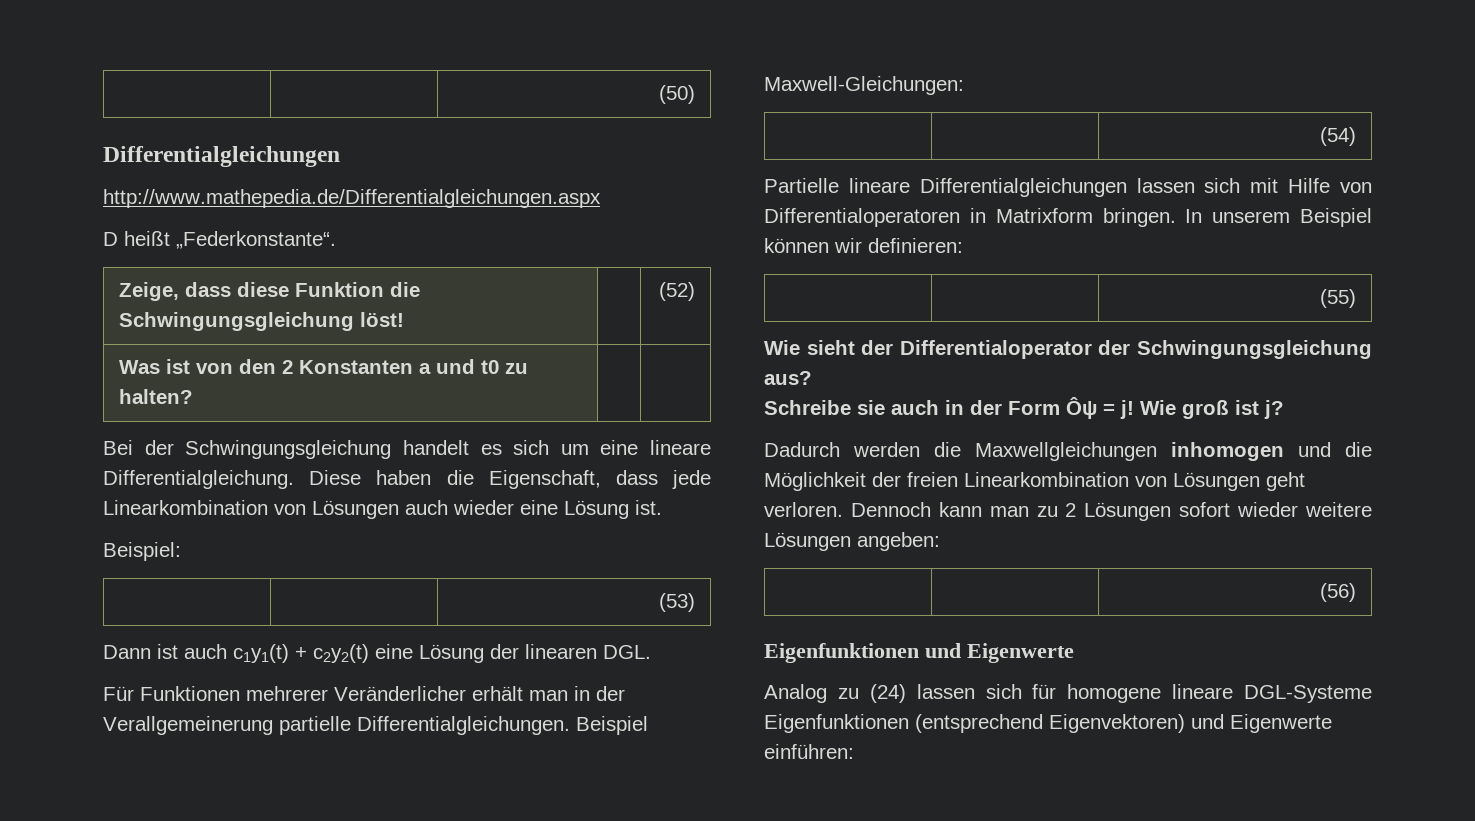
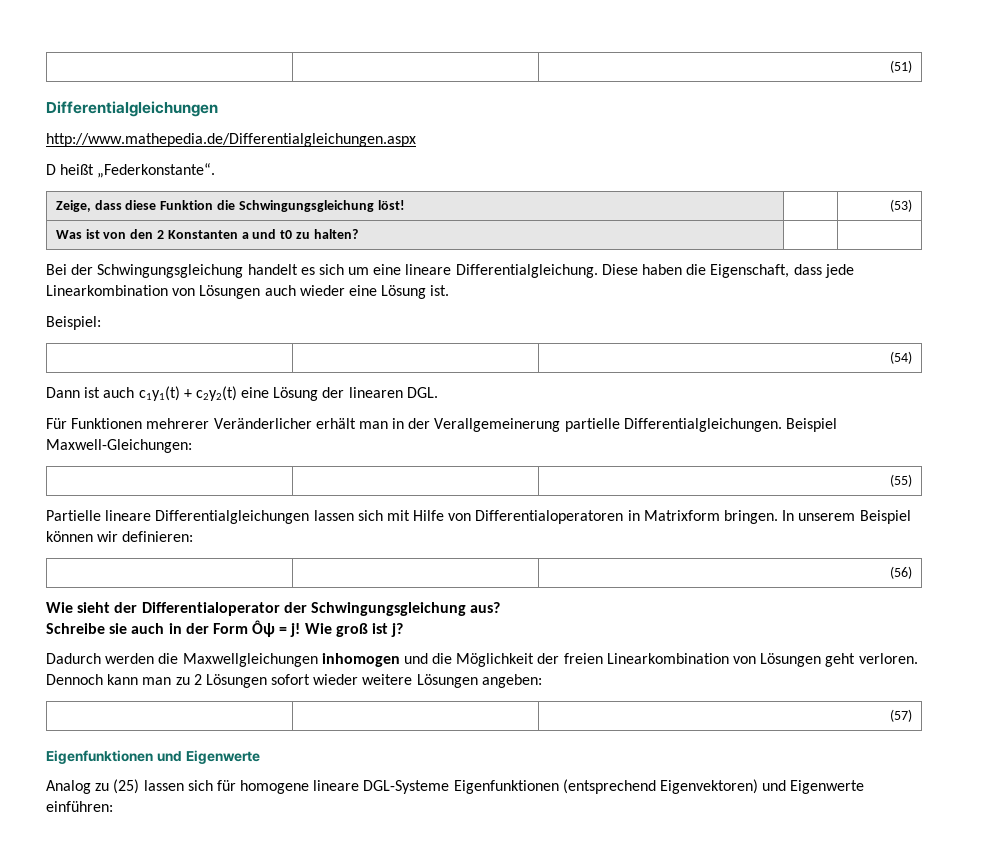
[658,85,695,104] | | (50) -> [890,60,913,73] | | (51)
[658,282,695,301] (52) -> [890,199,913,212] (53)
[658,593,695,612] (53) -> [890,351,913,364] (54)
[1319,127,1356,146] (54) -> [890,474,913,487] (55)
[1319,289,1356,308] (55) -> [890,566,913,579] (56)
[1319,583,1356,602] (56) -> [890,709,913,722] (57)
[869,684,906,703] (24) -> [113,779,140,794] (25)

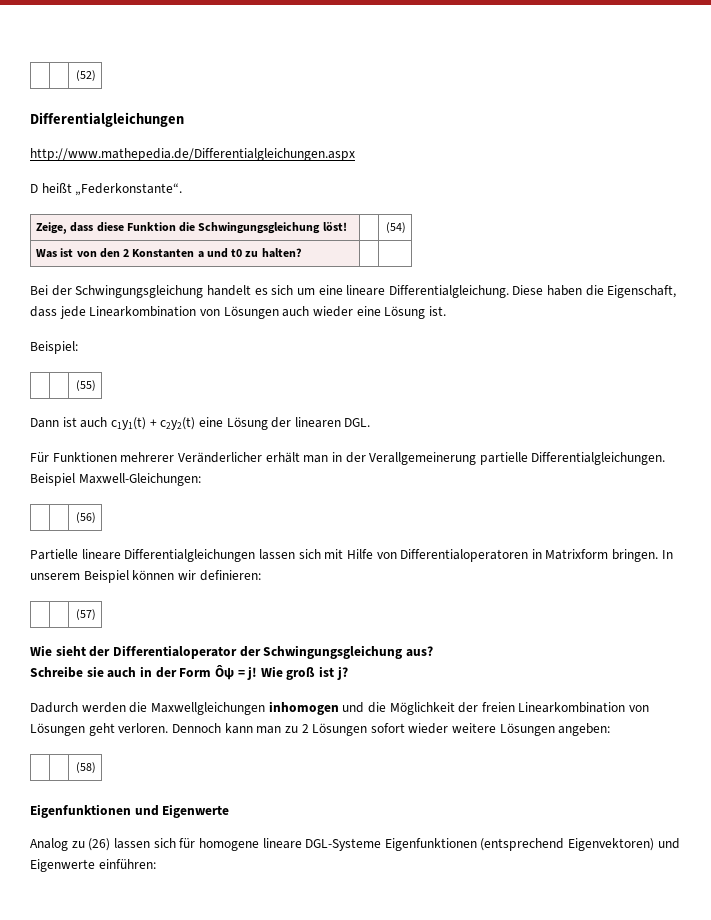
[890,60,913,73] | | (51) -> [75,70,96,81] | | (52)
[890,199,913,212] (53) -> [385,222,406,233] (54)
[890,351,913,364] (54) -> [75,380,96,391] (55)
[890,474,913,487] (55) -> [75,512,96,523] (56)
[890,566,913,579] (56) -> [75,609,96,620] (57)
[890,709,913,722] (57) -> [75,762,96,773] (58)
[113,779,140,794] (25) -> [88,838,111,851] (26)

